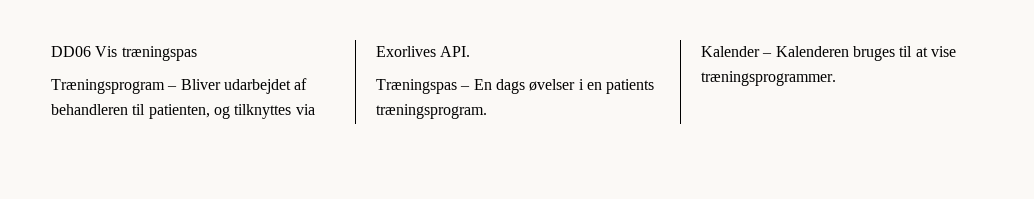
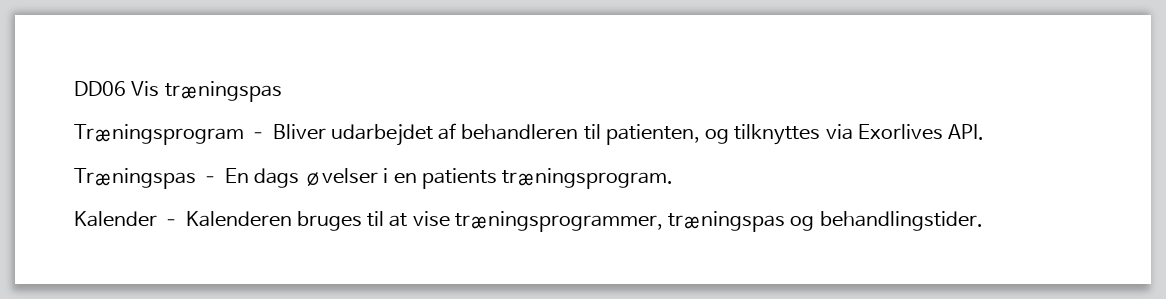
[701,71,836,86] træningsprogrammer. -> [454,211,983,232] træningsprogrammer, træningspas og behandlingstider.

